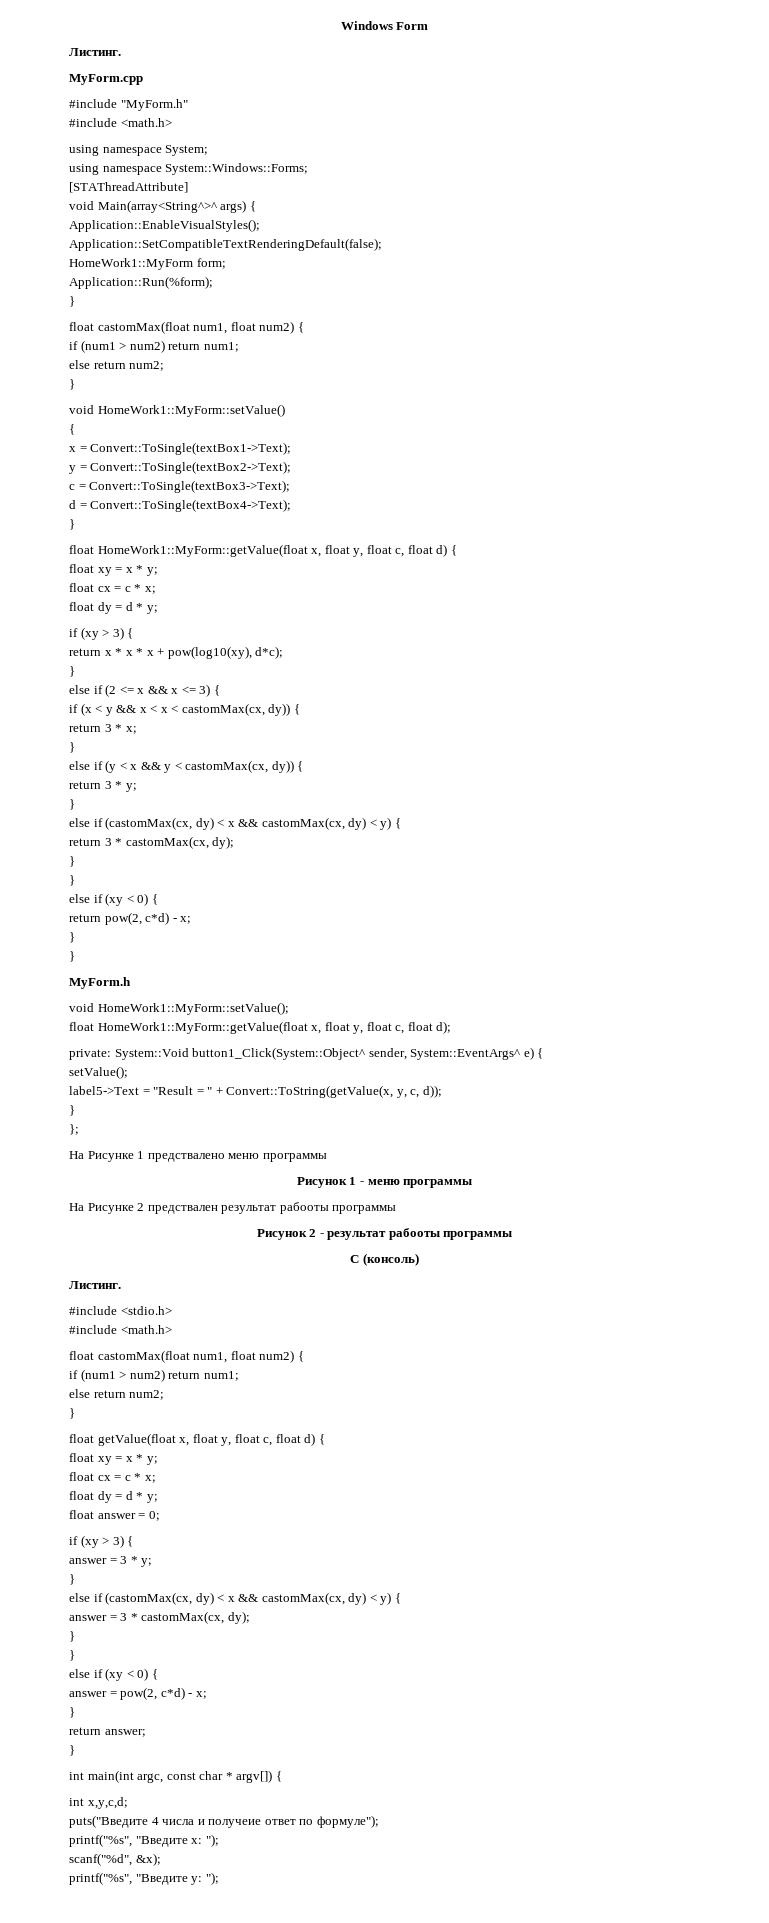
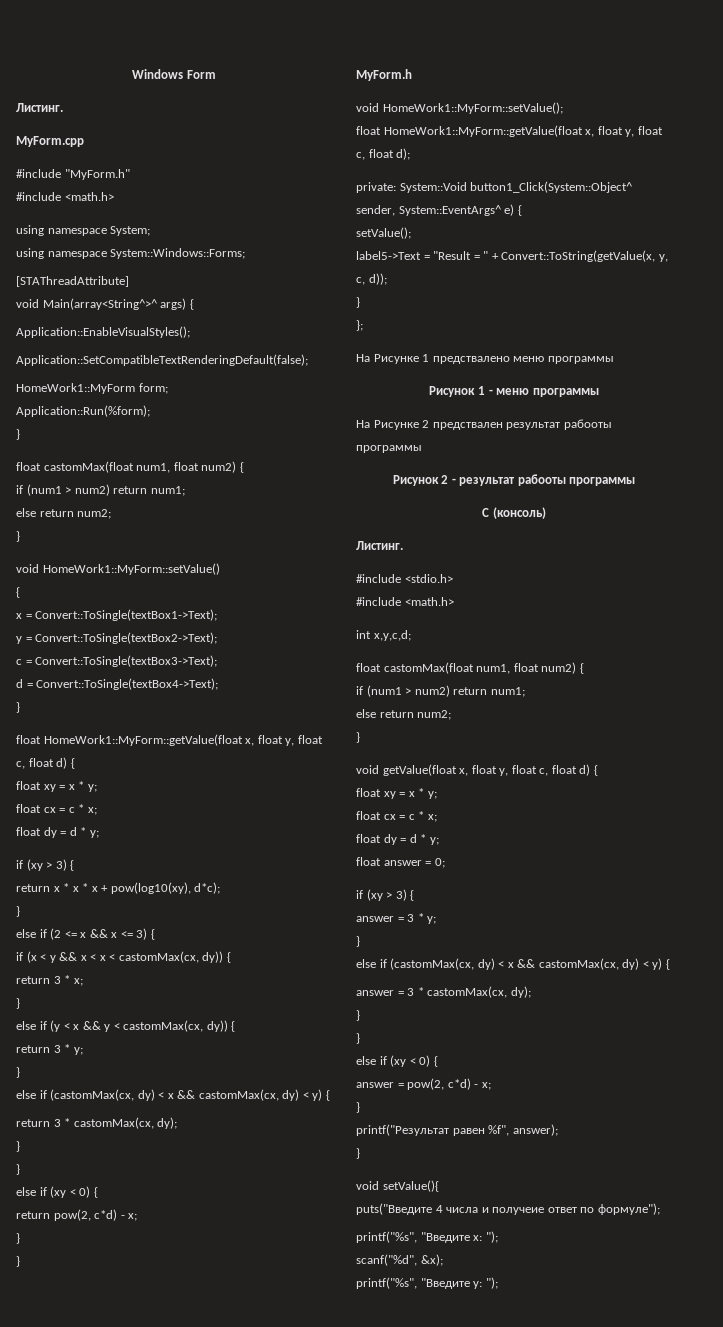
(172, 1329) none -> [356,630,411,641] // int x,y,c,d;
[69,1434,94,1443] float -> [356,765,379,774] void
[69,1727,146,1737] [69,1745,75,1756] [69,1770,282,1783] [69,1797,128,1809] return answer; // } // int main(int argc, const char * argv[]) { // int x,y,c,d; -> [356,1124,558,1136] [356,1148,360,1159] [356,1180,439,1192] printf("Результат равен %f", answer); // } // void setValue(){

